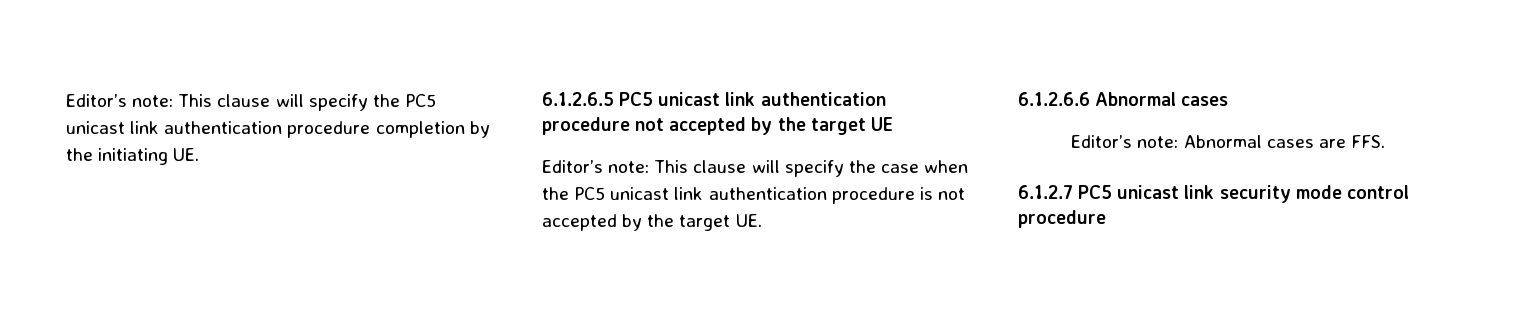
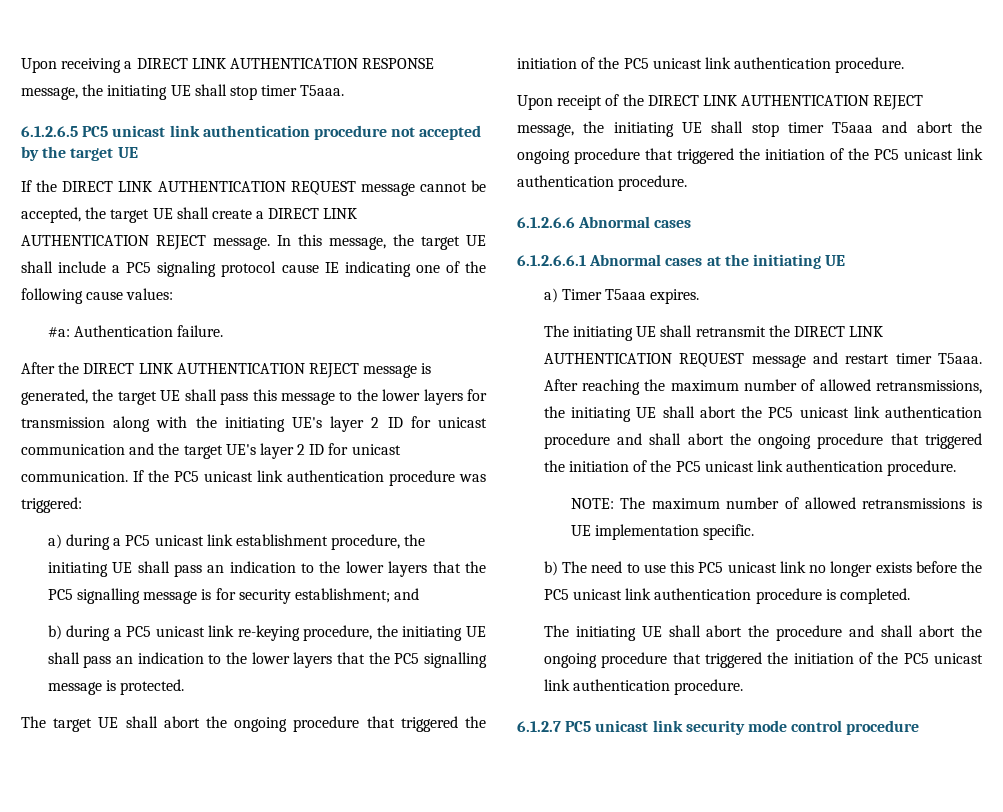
[66,94,436,111] [66,121,490,138] [66,148,200,165] Editor’s note: This clause will specify the PC5 unicast link authentication procedure completion by the initiating UE. -> [21,58,435,73] [21,84,345,100] Upon receiving a DIRECT LINK AUTHENTICATION RESPONSE message, the initiating UE shall stop timer T5aaa.
[542,160,969,177] Editor’s note: This clause will specify the case when -> [21,180,486,196] [21,207,358,223] [21,234,486,250] [21,261,486,277] [21,288,174,304] [47,325,224,337] [21,362,432,378] [21,389,488,405] [21,416,487,432] [21,443,401,459] [21,470,486,486] [21,497,82,513] [47,534,426,550] [47,561,487,577] [47,588,420,604] [47,625,486,641] [47,652,487,668] [47,679,185,695] [21,716,486,732] [517,57,905,73] [517,94,924,110] [517,121,982,137] [517,148,983,164] [517,175,688,191] [517,216,692,228] [517,254,846,269] [543,288,700,304] [543,325,884,341] [543,352,982,368] [543,379,982,395] [543,406,982,422] [543,433,982,449] [543,460,957,476] [570,497,982,509] [570,524,754,540] [543,561,957,577] If the DIRECT LINK AUTHENTICATION REQUEST message cannot be accepted, the target UE shall create a DIRECT LINK AUTHENTICATION REJECT message. In this message, the target UE shall include a PC5 signaling protocol cause IE indicating one of the following cause values: // #a: Authentication failure. // After the DIRECT LINK AUTHENTICATION REJECT message is generated, the target UE shall pass this message to the lower layers for transmission along with the initiating UE's layer 2 ID for unicast communication and the target UE's layer 2 ID for unicast communication. If the PC5 unicast link authentication procedure was triggered: // a) during a PC5 unicast link establishment procedure, the initiating UE shall pass an indication to the lower layers that the PC5 signalling message is for security establishment; and // b) during a PC5 unicast link re-keying procedure, the initiating UE shall pass an indication to the lower layers that the PC5 signalling message is protected. // The target UE shall abort the ongoing procedure that triggered the initiation of the PC5 unicast link authentication procedure. // Upon receipt of the DIRECT LINK AUTHENTICATION REJECT message, the initiating UE shall stop timer T5aaa and abort the ongoing procedure that triggered the initiation of the PC5 unicast link authentication procedure. // 6.1.2.6.6 Abnormal cases // 6.1.2.6.6.1 Abnormal cases at the initiating UE // a) Timer T5aaa expires. // The initiating UE shall retransmit the DIRECT LINK AUTHENTICATION REQUEST message and restart timer T5aaa. After reaching the maximum number of allowed retransmissions, the initiating UE shall abort the PC5 unicast link authentication procedure and shall abort the ongoing procedure that triggered the initiation of the PC5 unicast link authentication procedure. // NOTE: The maximum number of allowed retransmissions is UE implementation specific. // b) The need to use this PC5 unicast link no longer exists before
[937,188,965,200] [542,214,762,231] [1018,92,1229,106] [1071,135,1385,148] not accepted by the target UE. // 6.1.2.6.6 Abnormal cases // Editor’s note: Abnormal cases are FFS. -> [839,588,910,604] [543,625,982,641] [543,652,983,668] [543,679,744,695] completed. // The initiating UE shall abort the procedure and shall abort the ongoing procedure that triggered the initiation of the PC5 unicast link authentication procedure.

